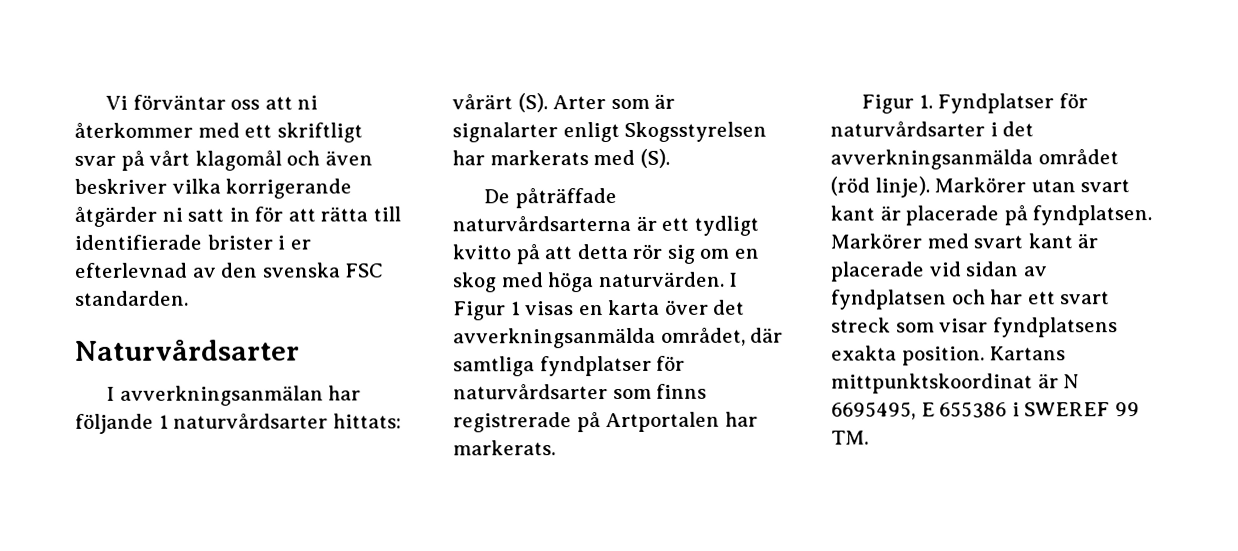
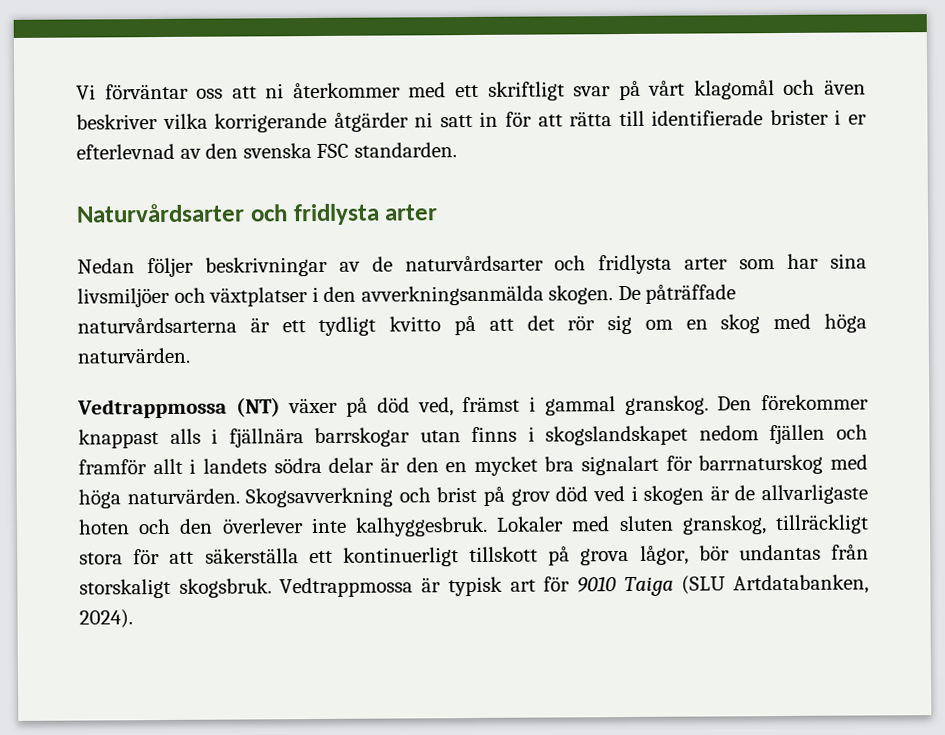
[106,385,362,406] [75,412,402,434] [452,93,676,113] [452,121,768,143] [452,148,670,168] // I avverkningsanmälan har följande 1 naturvårdsarter hittats: vårärt (S). Arter som är signalarter enligt Skogsstyrelsen har markerats med (S). // -> [249,203,439,226] [77,253,867,278] [77,285,614,308] och fridlysta arter // Nedan följer beskrivningar av de naturvårdsarter och fridlysta arter som har sina livsmiljöer och växtplatser i den avverkningsanmälda skogen.
[576,243,628,260] detta -> [526,315,555,331] det
[728,272,739,287] [453,299,746,321] [453,326,784,349] [453,355,686,377] [453,383,708,400] [453,411,758,433] [453,440,556,456] [861,93,1088,114] [830,120,1035,137] [830,148,1119,170] [830,176,1131,198] [830,204,1153,226] [830,233,1099,249] [830,261,1048,282] [831,289,1111,310] [831,317,1118,338] [831,345,1067,366] [831,373,1080,394] [831,401,1140,420] [831,430,869,445] I Figur 1 visas en karta över det avverkningsanmälda området, där samtliga fyndplatser för naturvårdsarter som finns registrerade på Artportalen har markerats. // Figur 1. Fyndplatser för naturvårdsarter i det avverkningsanmälda området (röd linje). Markörer utan svart kant är placerade på fyndplatsen. Markörer med svart kant är placerade vid sidan av fyndplatsen och har ett svart streck som visar fyndplatsens exakta position. Kartans mittpunktskoordinat är N 6695495, E 655386 i SWEREF 99 TM. -> [77,394,870,419] [78,424,868,449] [78,454,868,476] [78,484,869,509] [78,514,870,537] [79,544,869,567] [79,574,869,599] [79,609,133,629] // Vedtrappmossa (NT) växer på död ved, främst i gammal granskog. Den förekommer knappast alls i fjällnära barrskogar utan finns i skogslandskapet nedom fjällen och framför allt i landets södra delar är den en mycket bra signalart för barrnaturskog med höga naturvärden. Skogsavverkning och brist på grov död ved i skogen är de allvarligaste hoten och den överlever inte kalhyggesbruk. Lokaler med sluten granskog, tillräckligt stora för att säkerställa ett kontinuerligt tillskott på grova lågor, bör undantas från storskaligt skogsbruk. Vedtrappmossa är typisk art för 9010 Taiga (SLU Artdatabanken, 2024).

